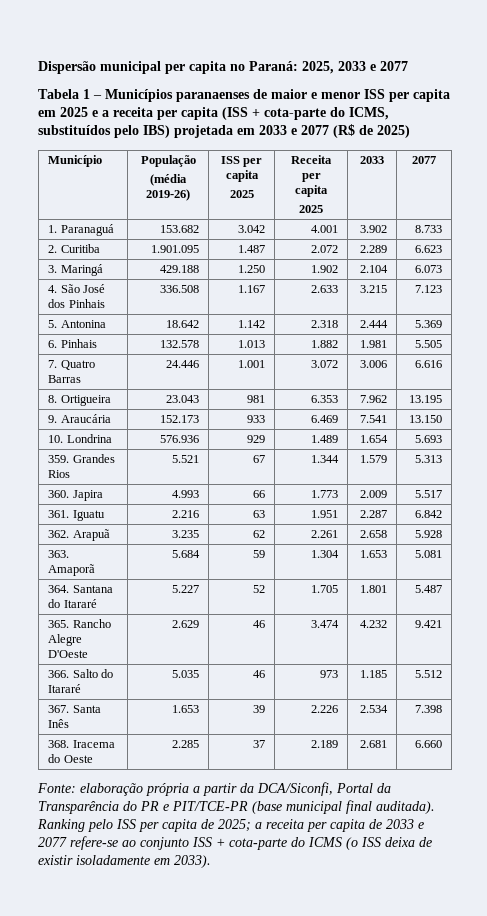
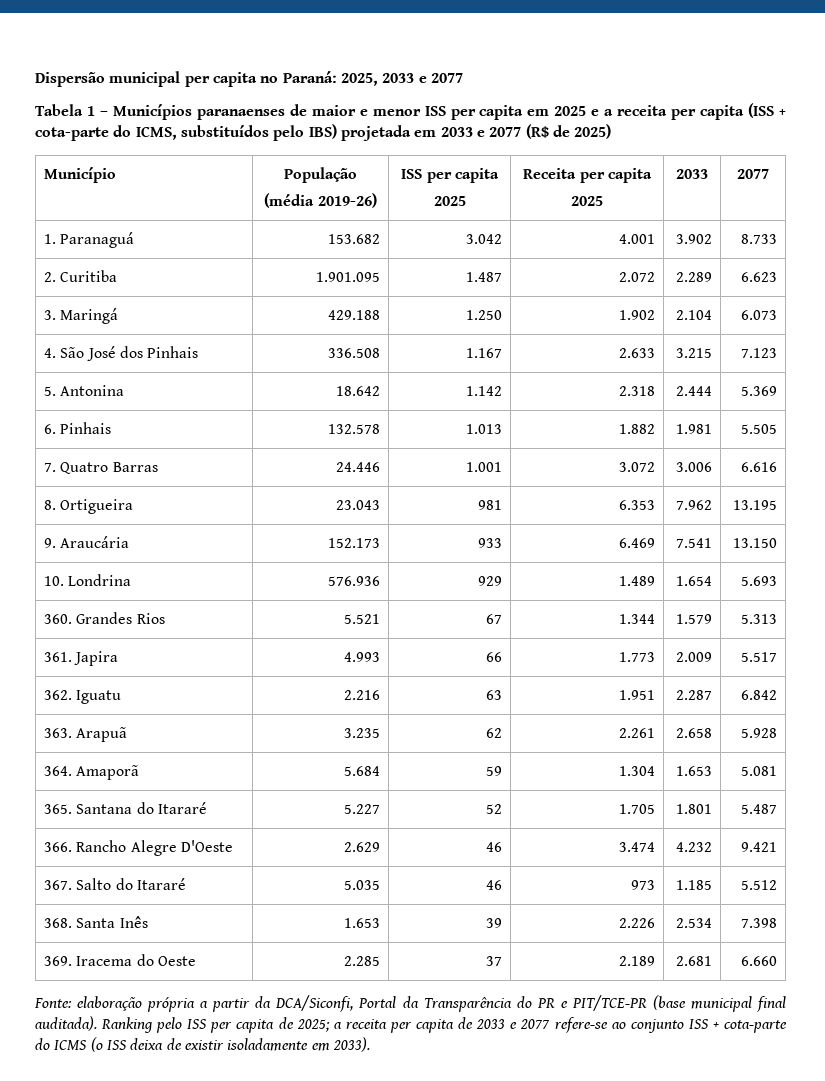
[48,455,70,463] 359. -> [44,614,73,624] 360.
[48,490,70,498] 360. -> [44,652,73,662] 361.
[48,510,70,518] 361. -> [44,690,73,700] 362.
[48,530,70,538] 362. -> [44,728,73,738] 363.
[48,550,70,558] 363. -> [44,766,73,776] 364.
[48,585,70,593] 364. -> [44,804,73,814] 365.
[48,620,70,628] 365. -> [44,842,73,852] 366.
[48,670,70,678] 366. -> [44,880,73,890] 367.
[48,705,70,713] 367. -> [44,918,73,928] 368.
[48,740,70,748] 368. -> [44,956,73,966] 369.

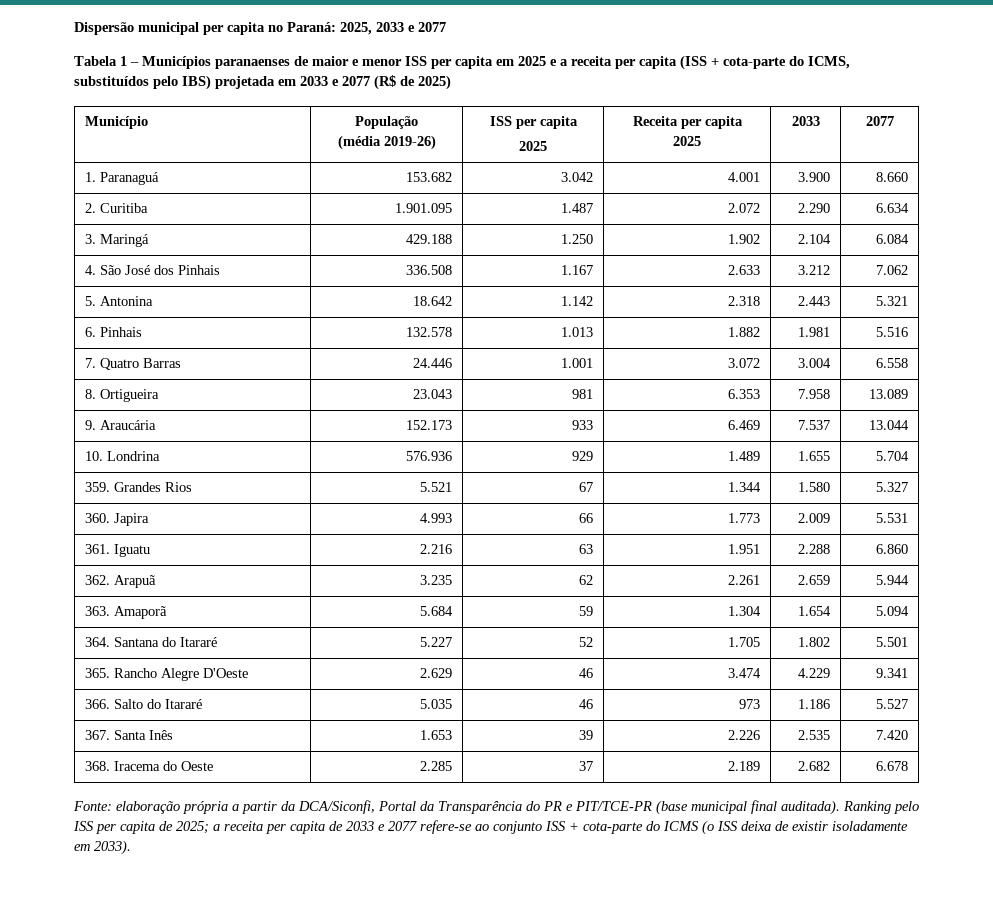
[675,234,712,244] [740,234,777,244] 3.902 | 8.733 -> [797,172,830,182] [875,172,908,182] 3.900 | 8.660
[675,272,712,282] [740,272,777,282] 2.289 | 6.623 -> [797,203,830,213] [875,203,909,213] 2.290 | 6.634
[740,310,777,320] 6.073 -> [875,234,909,244] 6.084
[675,348,712,358] [740,348,777,358] 3.215 | 7.123 -> [797,265,830,275] [875,265,908,275] 3.212 | 7.062
[675,386,712,396] [740,386,777,396] 2.444 | 5.369 -> [797,296,830,306] [875,296,908,306] 2.443 | 5.321
[740,424,777,434] 5.505 -> [875,327,908,337] 5.516
[675,462,712,472] [740,462,777,472] 3.006 | 6.616 -> [797,358,831,368] [875,358,908,368] 3.004 | 6.558
[675,500,712,510] [732,500,777,510] 7.962 | 13.195 -> [797,389,830,399] [868,389,908,399] 7.958 | 13.089
[675,538,712,548] [732,538,777,548] 7.541 | 13.150 -> [797,420,830,430] [868,420,909,430] 7.537 | 13.044
[675,576,712,586] [740,576,777,586] [44,614,73,624] 1.654 | 5.693 // 360. -> [797,451,830,461] [875,451,909,461] [85,482,111,492] 1.655 | 5.704 // 359.
[675,614,712,624] [740,614,777,624] [44,652,73,662] 1.579 | 5.313 // 361. -> [797,482,830,492] [875,482,908,492] [85,513,111,523] 1.580 | 5.327 // 360.
[740,652,777,662] [44,690,73,700] 5.517 // 362. -> [875,513,908,523] [85,544,111,554] 5.531 // 361.
[675,690,712,700] [740,690,777,700] [44,728,73,738] 2.287 | 6.842 // 363. -> [797,544,830,554] [875,544,908,554] [85,575,111,585] 2.288 | 6.860 // 362.
[675,728,712,738] [740,728,777,738] [44,766,73,776] 2.658 | 5.928 // 364. -> [797,575,830,585] [875,575,909,585] [85,606,111,616] 2.659 | 5.944 // 363.
[675,766,712,776] [740,766,777,776] [44,804,73,814] 1.653 | 5.081 // 365. -> [797,606,831,616] [875,606,909,616] [85,637,111,647] 1.654 | 5.094 // 364.
[675,804,712,814] [740,804,777,814] [44,842,73,852] 1.801 | 5.487 // 366. -> [797,637,830,647] [875,637,908,647] [85,668,111,678] 1.802 | 5.501 // 365.
[675,842,712,852] [740,842,777,852] [44,880,73,890] 4.232 | 9.421 // 367. -> [797,668,830,678] [875,668,908,678] [85,699,111,709] 4.229 | 9.341 // 366.
[675,880,712,890] [740,880,777,890] [44,918,73,928] 1.185 | 5.512 // 368. -> [797,699,830,709] [875,699,908,709] [85,730,111,740] 1.186 | 5.527 // 367.
[675,918,712,928] [740,918,777,928] [44,956,73,966] 2.534 | 7.398 // 369. -> [797,730,830,740] [875,730,908,740] [85,761,111,771] 2.535 | 7.420 // 368.
[675,956,712,966] [740,956,777,966] 2.681 | 6.660 -> [797,761,830,771] [875,761,908,771] 2.682 | 6.678

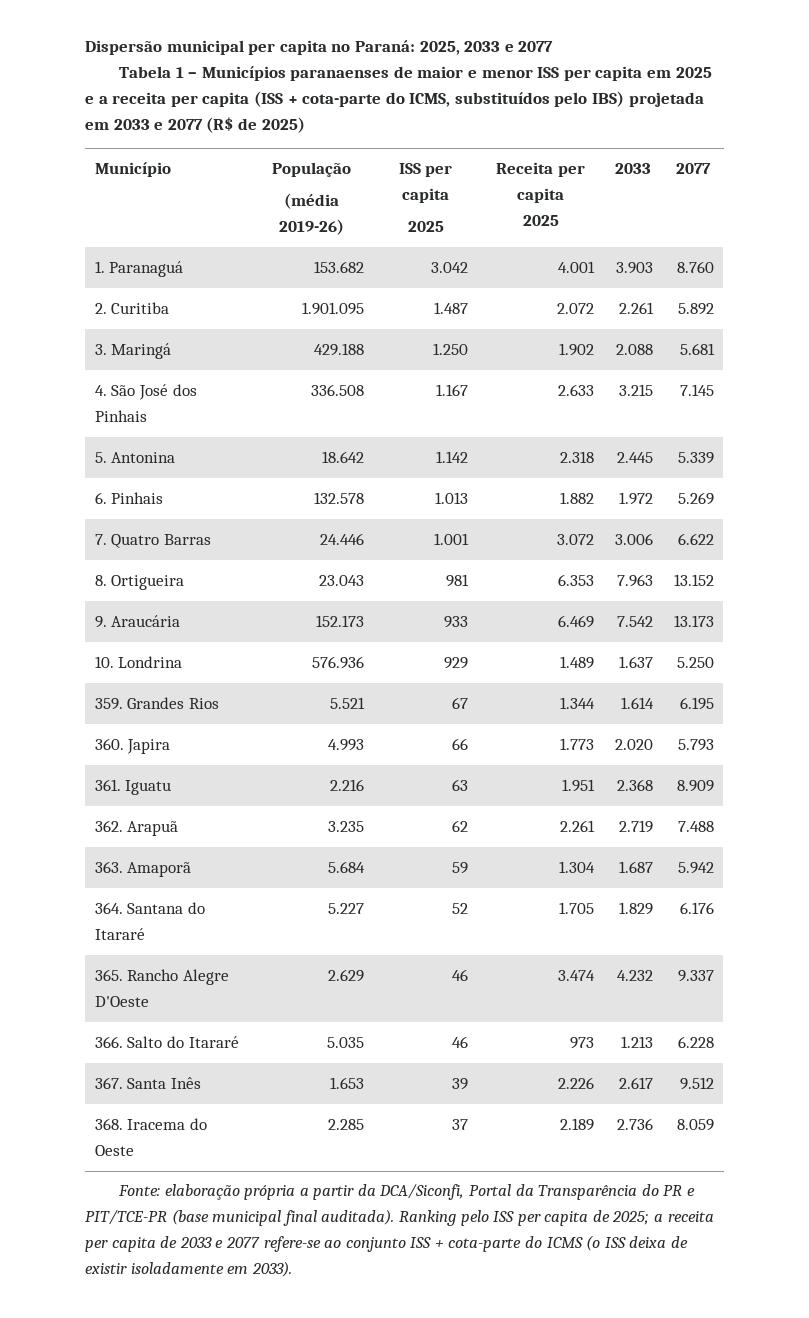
[797,172,830,182] [875,172,908,182] 3.900 | 8.660 -> [616,262,654,274] [677,261,715,273] 3.903 | 8.760
[797,203,830,213] [875,203,909,213] 2.290 | 6.634 -> [619,302,655,314] [678,303,715,315] 2.261 | 5.892
[797,234,831,244] [875,234,909,244] 2.104 | 6.084 -> [616,344,654,355] [680,343,716,355] 2.088 | 5.681
[797,265,830,275] [875,265,908,275] 3.212 | 7.062 -> [619,384,654,396] [680,384,715,396] 3.215 | 7.145
[797,296,830,306] [875,296,908,306] 2.443 | 5.321 -> [617,452,654,463] [678,452,715,464] 2.445 | 5.339
[797,327,830,337] [875,327,908,337] 1.981 | 5.516 -> [619,492,654,505] [678,492,715,505] 1.972 | 5.269
[797,358,831,368] [875,358,908,368] 3.004 | 6.558 -> [615,533,654,545] [678,533,715,545] 3.006 | 6.622
[797,389,830,399] [868,389,908,399] 7.958 | 13.089 -> [617,574,654,587] [674,574,715,586] 7.963 | 13.152
[797,420,830,430] [868,420,909,430] 7.537 | 13.044 -> [617,616,654,627] [674,615,715,627] 7.542 | 13.173
[797,451,830,461] [875,451,909,461] 1.655 | 5.704 -> [619,656,654,668] [677,657,715,668] 1.637 | 5.250
[797,482,830,492] [875,482,908,492] 1.580 | 5.327 -> [621,697,655,709] [680,697,715,710] 1.614 | 6.195
[797,513,830,523] [875,513,908,523] 2.009 | 5.531 -> [615,739,654,750] [678,739,715,751] 2.020 | 5.793
[797,544,830,554] [875,544,908,554] 2.288 | 6.860 -> [617,779,654,791] [677,780,715,792] 2.368 | 8.909
[797,575,830,585] [875,575,909,585] 2.659 | 5.944 -> [619,820,654,833] [678,821,715,832] 2.719 | 7.488
[797,606,831,616] [875,606,909,616] 1.654 | 5.094 -> [619,861,654,873] [678,862,715,874] 1.687 | 5.942
[797,637,830,647] [875,637,908,647] 1.802 | 5.501 -> [619,902,654,915] [680,902,715,914] 1.829 | 6.176
[797,668,830,678] [875,668,908,678] 4.229 | 9.341 -> [617,970,654,981] [678,970,715,982] 4.232 | 9.337
[797,699,830,709] [875,699,908,709] 1.186 | 5.527 -> [621,1036,654,1048] [678,1036,715,1048] 1.213 | 6.228
[797,730,830,740] [875,730,908,740] 2.535 | 7.420 -> [619,1077,654,1089] [680,1077,715,1090] 2.617 | 9.512
[797,761,830,771] [875,761,908,771] 2.682 | 6.678 -> [617,1118,654,1130] [677,1119,715,1131] 2.736 | 8.059

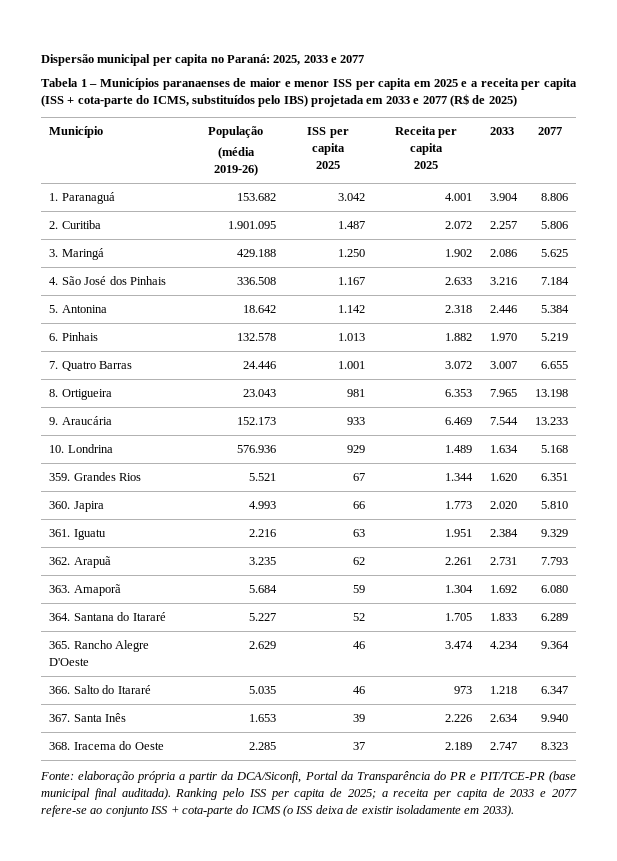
[616,262,654,274] [677,261,715,273] 3.903 | 8.760 -> [489,193,518,201] [540,193,568,201] 3.904 | 8.806
[619,302,655,314] [678,303,715,315] 2.261 | 5.892 -> [489,221,517,229] [540,221,568,229] 2.257 | 5.806
[616,344,654,355] [680,343,716,355] 2.088 | 5.681 -> [489,249,517,257] [540,249,568,257] 2.086 | 5.625
[619,384,654,396] [680,384,715,396] 3.215 | 7.145 -> [489,277,517,285] [540,277,569,285] 3.216 | 7.184
[617,452,654,463] [678,452,715,464] 2.445 | 5.339 -> [489,305,517,313] [540,305,569,313] 2.446 | 5.384
[619,492,654,505] [678,492,715,505] 1.972 | 5.269 -> [489,333,517,341] [540,333,568,341] 1.970 | 5.219
[615,533,654,545] [678,533,715,545] 3.006 | 6.622 -> [489,361,517,369] [540,361,568,369] 3.007 | 6.655
[617,574,654,587] [674,574,715,586] 7.963 | 13.152 -> [489,389,517,397] [534,389,568,397] 7.965 | 13.198
[617,616,654,627] [674,615,715,627] 7.542 | 13.173 -> [489,417,518,425] [534,417,568,425] 7.544 | 13.233
[619,656,654,668] [677,657,715,668] 1.637 | 5.250 -> [489,445,518,453] [540,445,568,453] 1.634 | 5.168
[621,697,655,709] [680,697,715,710] 1.614 | 6.195 -> [489,473,517,481] [540,473,568,481] 1.620 | 6.351
[678,739,715,751] 5.793 -> [540,501,568,509] 5.810
[617,779,654,791] [677,780,715,792] 2.368 | 8.909 -> [489,529,518,537] [540,529,568,537] 2.384 | 9.329
[619,820,654,833] [678,821,715,832] 2.719 | 7.488 -> [489,557,517,565] [540,557,568,565] 2.731 | 7.793
[619,861,654,873] [678,862,715,874] 1.687 | 5.942 -> [489,585,517,593] [540,585,568,593] 1.692 | 6.080
[619,902,654,915] [680,902,715,914] 1.829 | 6.176 -> [489,613,517,621] [540,613,568,621] 1.833 | 6.289
[617,970,654,981] [678,970,715,982] 4.232 | 9.337 -> [489,641,518,649] [540,641,569,649] 4.234 | 9.364
[621,1036,654,1048] [678,1036,715,1048] 1.213 | 6.228 -> [489,686,517,694] [540,686,568,694] 1.218 | 6.347
[619,1077,654,1089] [680,1077,715,1090] 2.617 | 9.512 -> [489,714,518,722] [540,714,568,722] 2.634 | 9.940
[617,1118,654,1130] [677,1119,715,1131] 2.736 | 8.059 -> [489,742,517,750] [540,742,568,750] 2.747 | 8.323

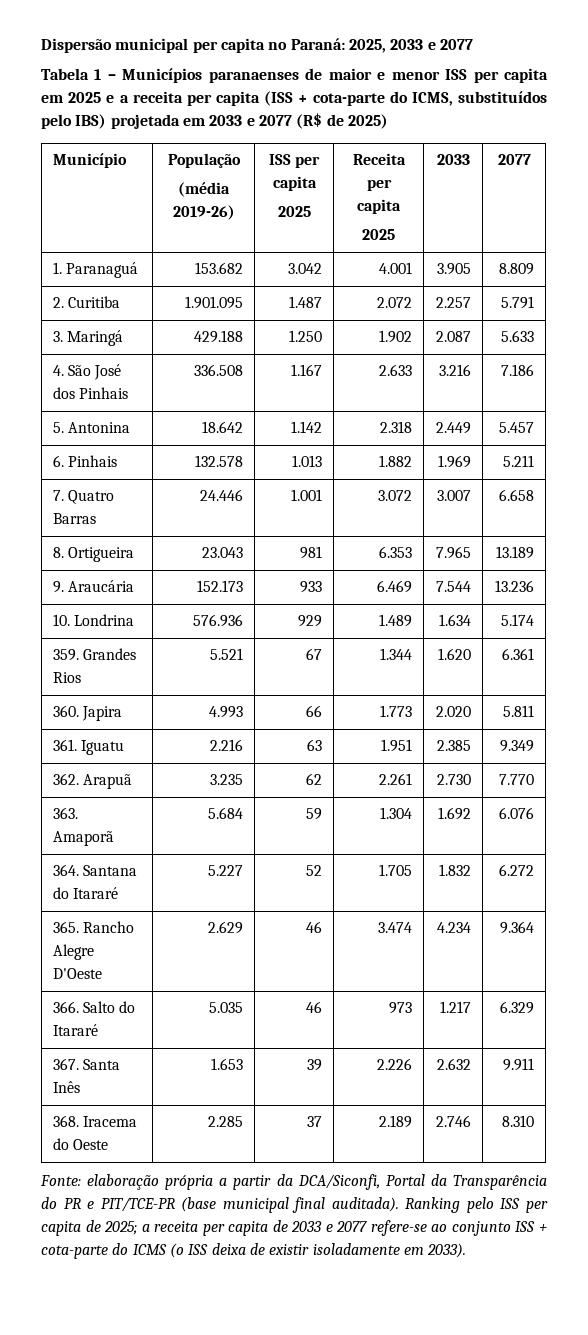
[489,193,518,201] [540,193,568,201] 3.904 | 8.806 -> [437,263,472,275] [499,263,535,275] 3.905 | 8.809
[540,221,568,229] 5.806 -> [501,296,535,309] 5.791
[489,249,517,257] [540,249,568,257] 2.086 | 5.625 -> [436,331,472,342] [501,330,535,342] 2.087 | 5.633
[540,277,569,285] 7.184 -> [501,364,535,376] 7.186
[489,305,517,313] [540,305,569,313] 2.446 | 5.384 -> [436,422,472,434] [499,422,535,433] 2.449 | 5.457
[489,333,517,341] [540,333,568,341] 1.970 | 5.219 -> [438,455,472,468] [503,455,535,467] 1.969 | 5.211
[540,361,568,369] 6.655 -> [499,489,535,501] 6.658
[534,389,568,397] 13.198 -> [496,546,535,559] 13.189
[534,417,568,425] 13.233 -> [495,580,535,592] 13.236
[540,445,568,453] 5.168 -> [501,614,535,626] 5.174
[540,473,568,481] 6.351 -> [502,648,535,660] 6.361
[540,501,568,509] 5.810 -> [503,705,535,717] 5.811
[489,529,518,537] [540,529,568,537] 2.384 | 9.329 -> [437,740,472,751] [500,740,535,752] 2.385 | 9.349
[489,557,517,565] [540,557,568,565] 2.731 | 7.793 -> [437,774,472,785] [499,774,535,785] 2.730 | 7.770
[540,585,568,593] 6.080 -> [499,807,535,819] 6.076
[489,613,517,621] [540,613,568,621] 1.833 | 6.289 -> [439,864,472,876] [499,864,535,876] 1.832 | 6.272
[489,686,517,694] [540,686,568,694] 1.218 | 6.347 -> [440,1001,472,1013] [500,1001,535,1014] 1.217 | 6.329
[489,714,518,722] [540,714,568,722] 2.634 | 9.940 -> [437,1058,472,1070] [503,1058,535,1071] 2.632 | 9.911
[489,742,517,750] [540,742,568,750] 2.747 | 8.323 -> [436,1115,472,1127] [502,1115,535,1127] 2.746 | 8.310

